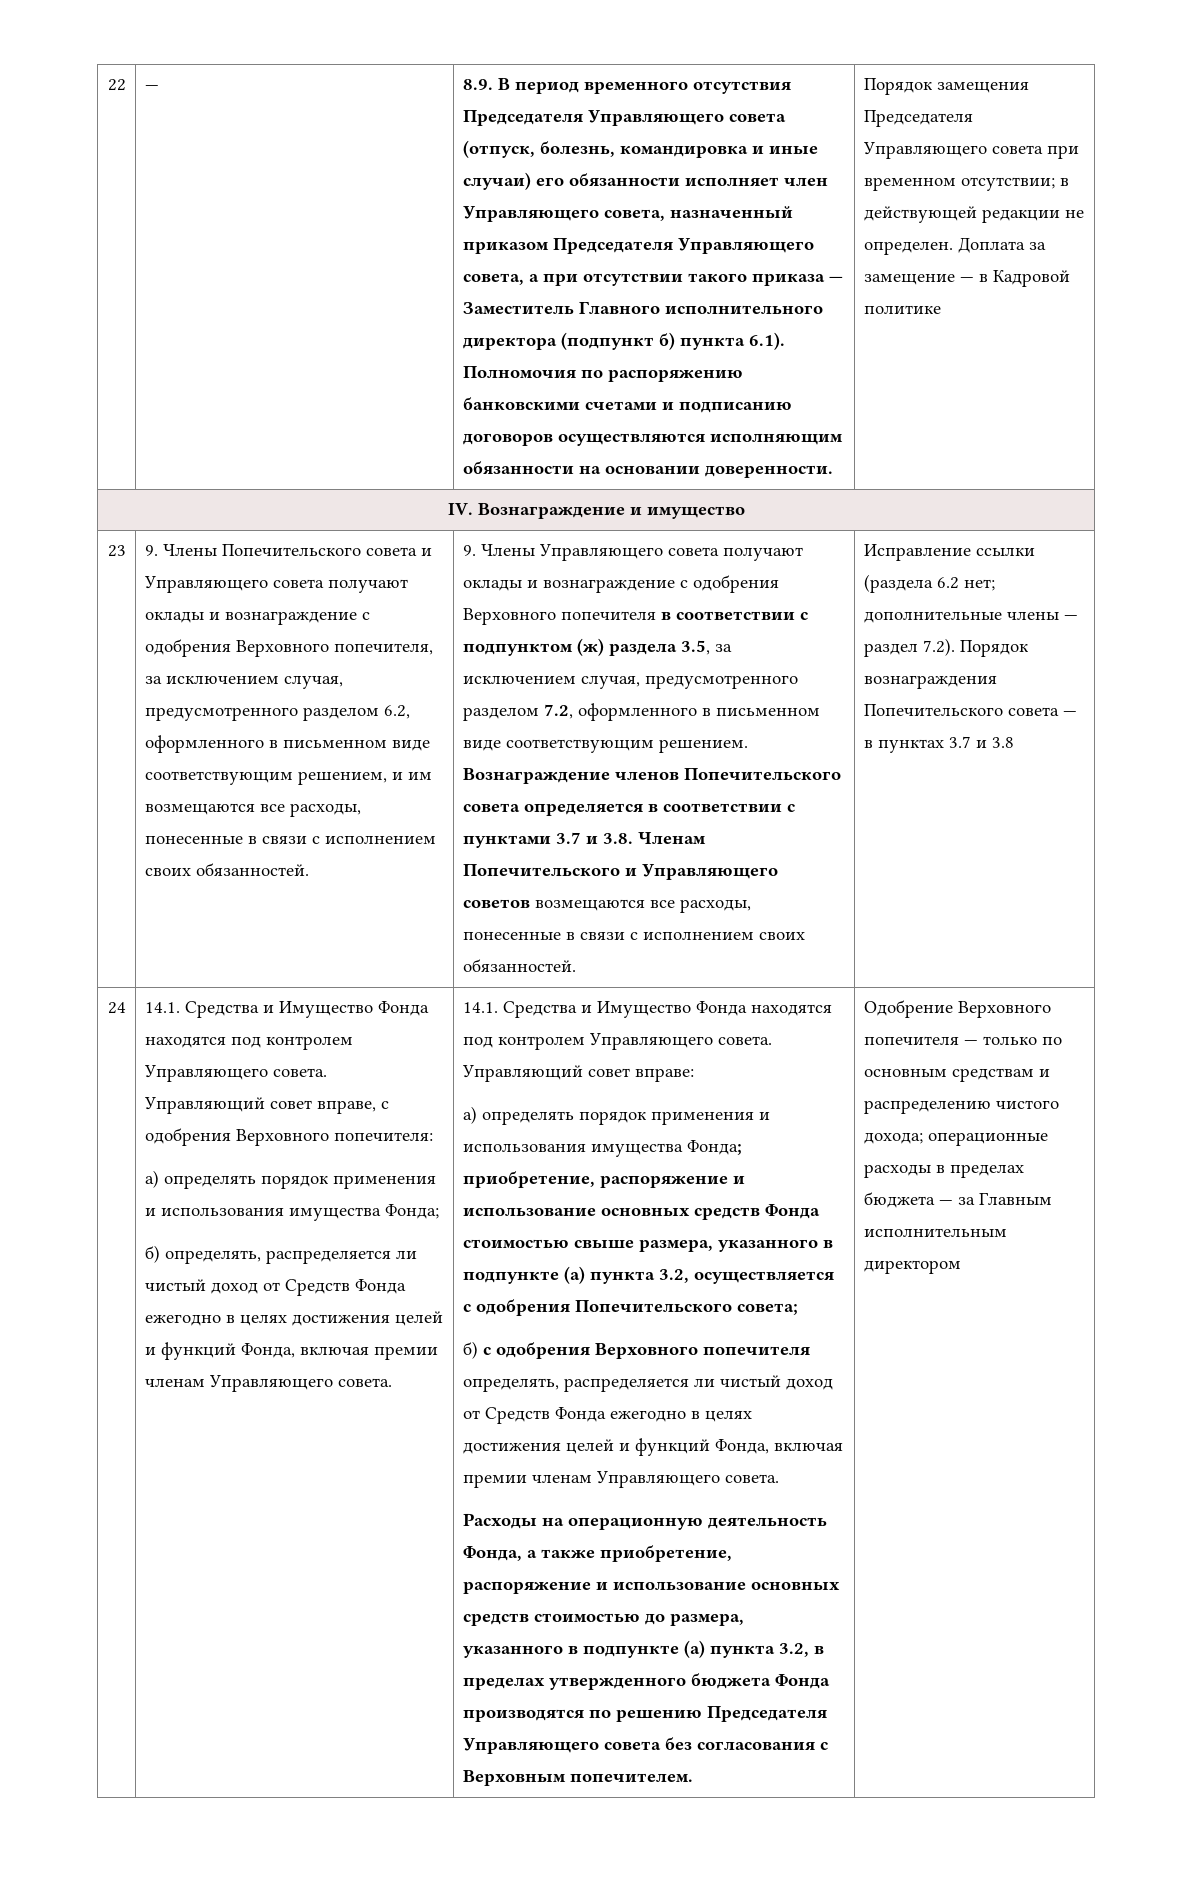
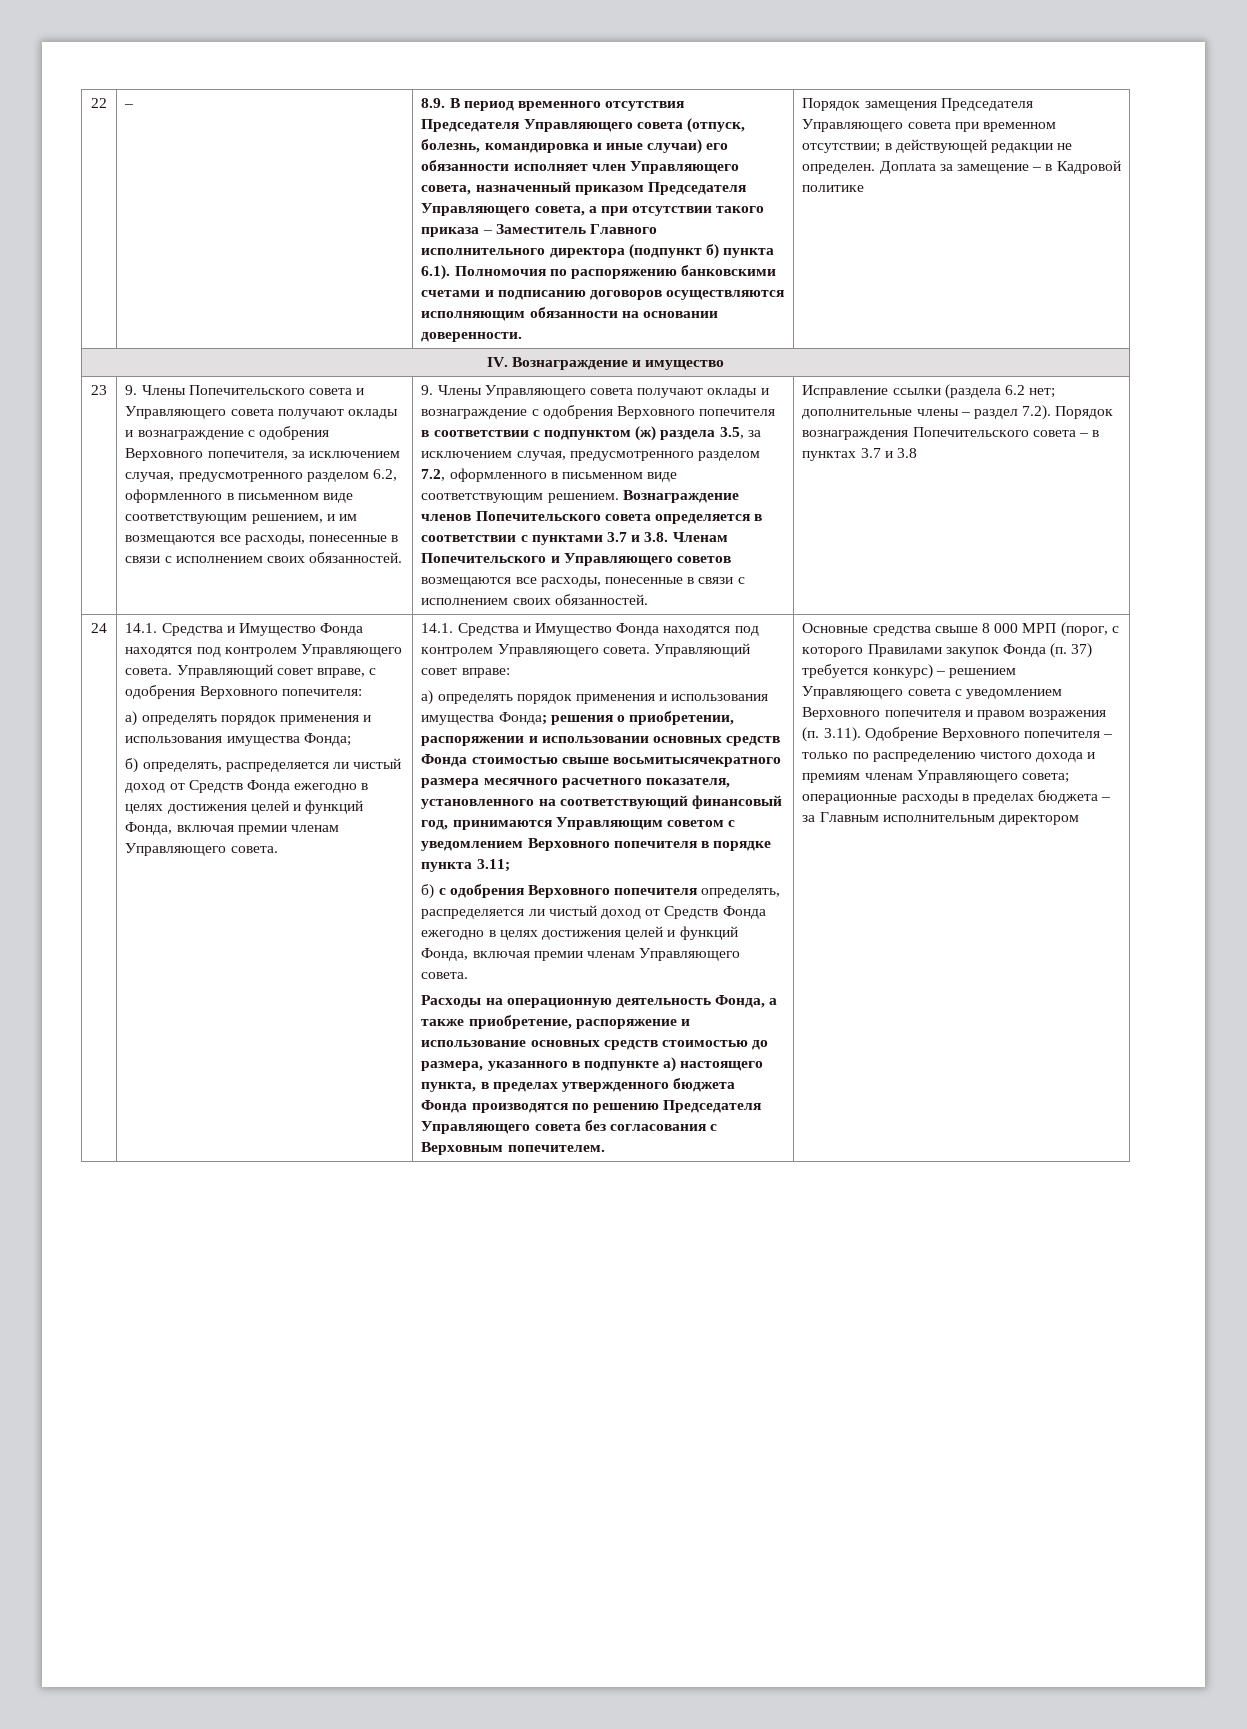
[144,85,159,90] — -> [124,104,134,108] –
[828,276,843,282] — -> [482,230,492,234] –
[959,277,974,282] — -> [1032,167,1042,171] –
[1063,615,1078,620] — -> [960,412,970,416] –
[1062,711,1077,716] — -> [1078,433,1088,437] –
[462,1171,745,1188] [462,1207,596,1216] приобретение, распоряжение и использование -> [550,711,735,725] [421,736,649,746] решения о приобретении, распоряжении и использовании
[638,1239,833,1252] [462,1266,835,1284] [462,1299,798,1316] размера, указанного в подпункте (а) пункта 3.2, осуществляется с одобрения Попечительского совета; -> [612,757,781,767] [421,778,730,788] [421,795,782,809] [421,817,736,830] [421,838,772,851] [421,859,510,872] восьмитысячекратного размера месячного расчетного показателя, установленного на соответствующий финансовый год, принимаются Управляющим советом с уведомлением Верховного попечителя в порядке пункта 3.11;
[683,1640,809,1658] (а) пункта 3.2, -> [663,1057,764,1072] [421,1082,477,1092] а) настоящего пункта,
(693, 1777) none -> [802,622,1119,637] [802,643,1093,658] [802,664,1016,679] [802,686,1062,699] [802,707,1107,720] [802,727,861,742] Основные средства свыше 8 000 МРП (порог, с которого Правилами закупок Фонда (п. 37) требуется конкурс) – решением Управляющего совета с уведомлением Верховного попечителя и правом возражения (п. 3.11).
[963,1040,978,1045] — -> [1103,734,1113,738] –
[863,1068,1050,1082] [863,1100,1059,1114] [863,1132,923,1144] основным средствам и распределению чистого дохода; -> [872,752,1096,762] [802,770,1069,783] распределению чистого дохода и премиям членам Управляющего совета;
[938,1200,953,1205] — -> [1101,797,1111,801] –

